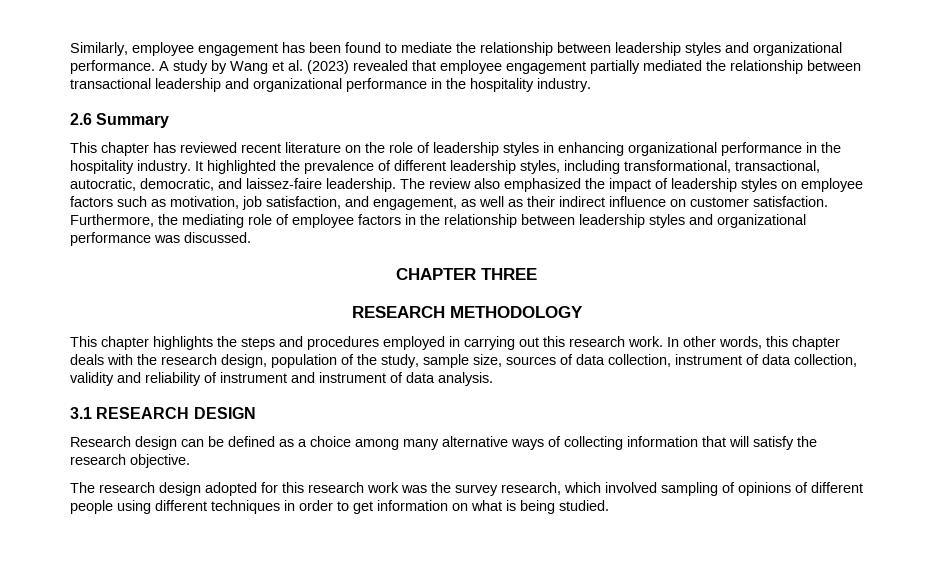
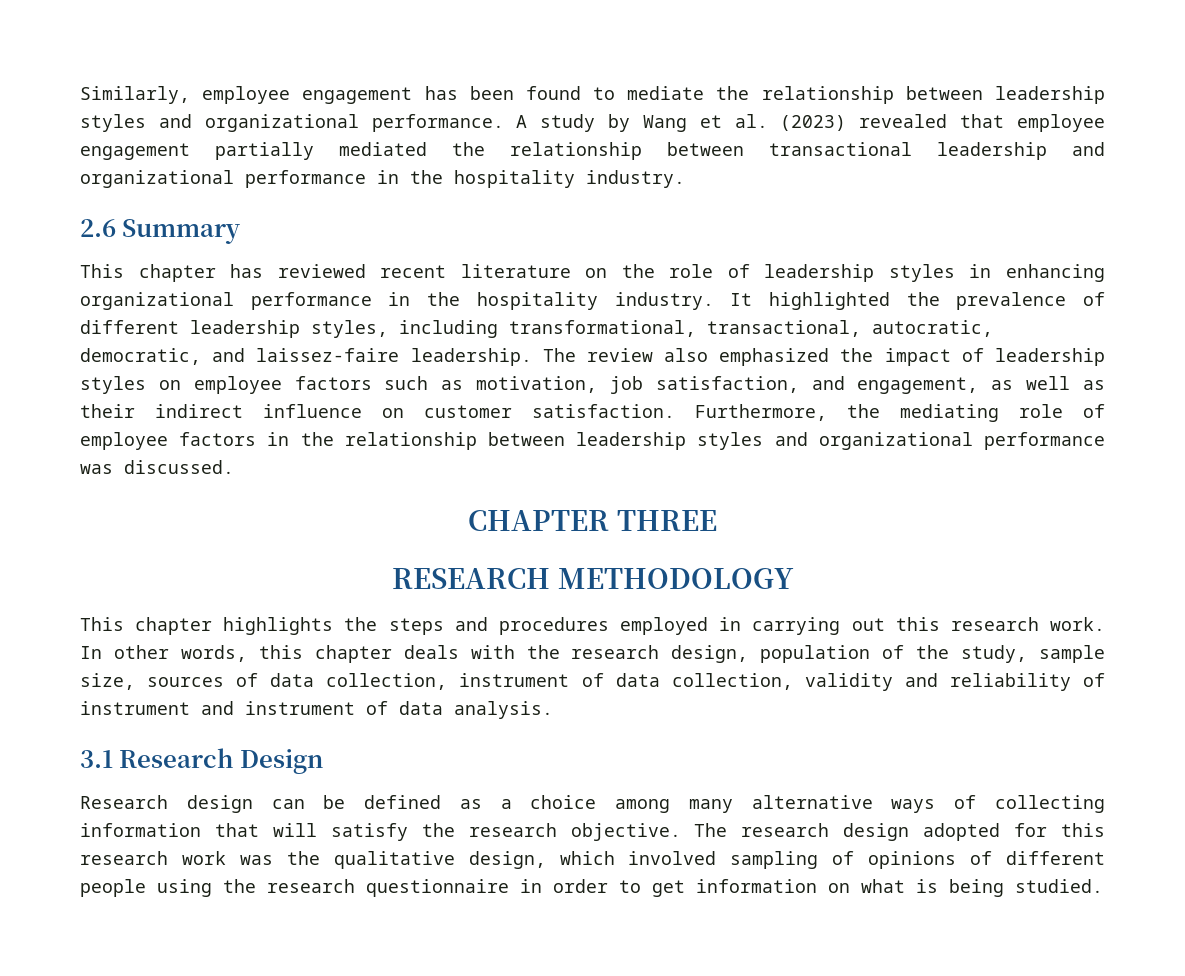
[96,407,256,419] RESEARCH DESIGN -> [119,748,323,774] Research Design
(190, 461) // -> (681, 832) none
[455,482,561,496] survey research, -> [333,851,546,869] qualitative design,
[155,500,280,514] different techniques -> [223,879,509,897] the research questionnaire

